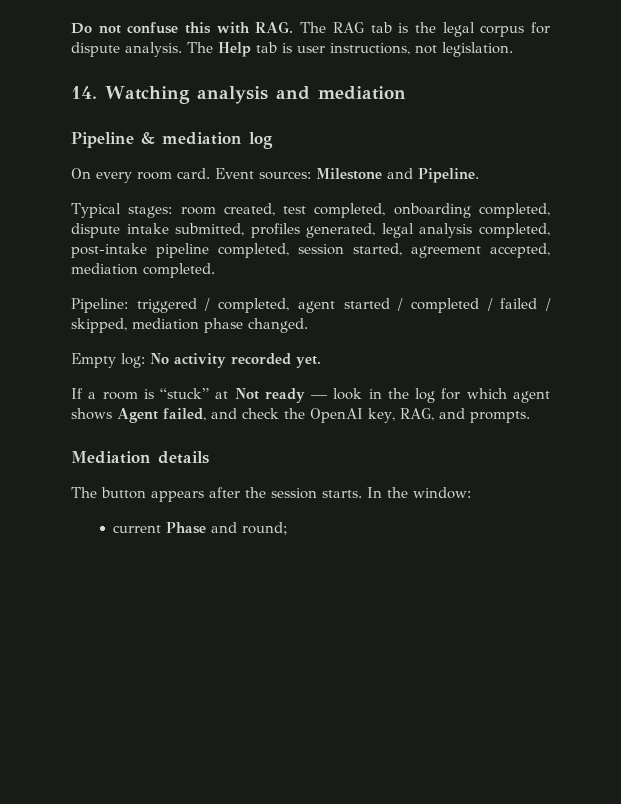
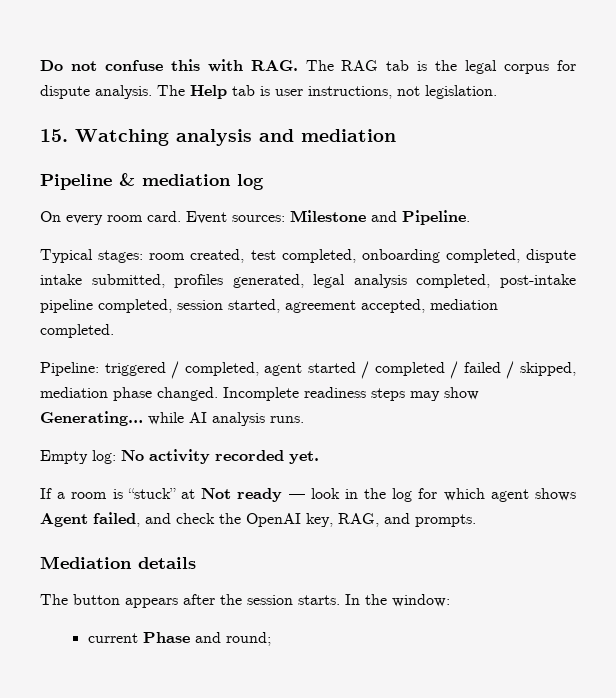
[71,86,97,99] 14. -> [40,129,68,142] 15.
(308, 325) none -> [223,387,479,401] [40,411,304,426] Incomplete readiness steps may show Generating… while AI analysis runs.

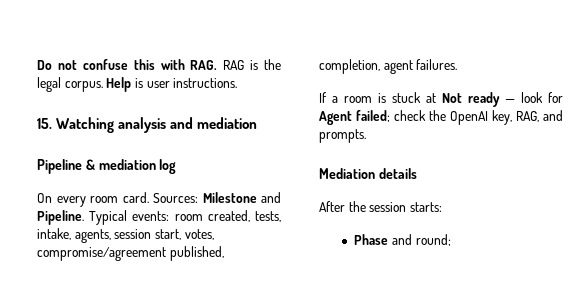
[305,60,576,74] [40,85,497,99] The RAG tab is the legal corpus for dispute analysis. The Help tab is user instructions, not legislation. -> [223,59,281,70] [37,77,238,92] RAG is the legal corpus. Help is user instructions.
[186,211,285,224] Event sources: -> [153,193,198,203] Sources:
[40,249,576,263] [40,274,576,288] [40,299,498,313] [40,324,114,338] [40,361,576,379] [40,387,479,401] [40,411,304,426] [40,449,319,464] // Typical stages: room created, test completed, onboarding completed, dispute intake submitted, profiles generated, legal analysis completed, post-intake pipeline completed, session started, agreement accepted, mediation completed. // Pipeline: triggered / completed, agent started / completed / failed / skipped, mediation phase changed. Incomplete readiness steps may show Generating… while AI analysis runs. // Empty log: No activity recorded yet. -> [89,210,281,225] [37,228,214,243] [37,246,224,261] [319,59,458,74] Typical events: room created, tests, intake, agents, session start, votes, compromise/agreement published, completion, agent failures.
[127,488,176,499] “stuck” -> [392,92,421,103] stuck
[344,488,576,502] [40,512,171,527] in the log for which agent shows Agent failed, and -> [548,92,563,103] [319,110,390,125] for Agent failed;
[40,594,450,608] [87,633,138,643] The button appears after the session starts. In the window: // current -> [319,201,442,212] After the session starts: //

